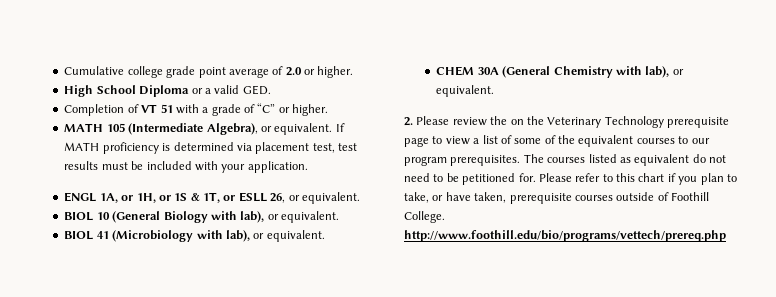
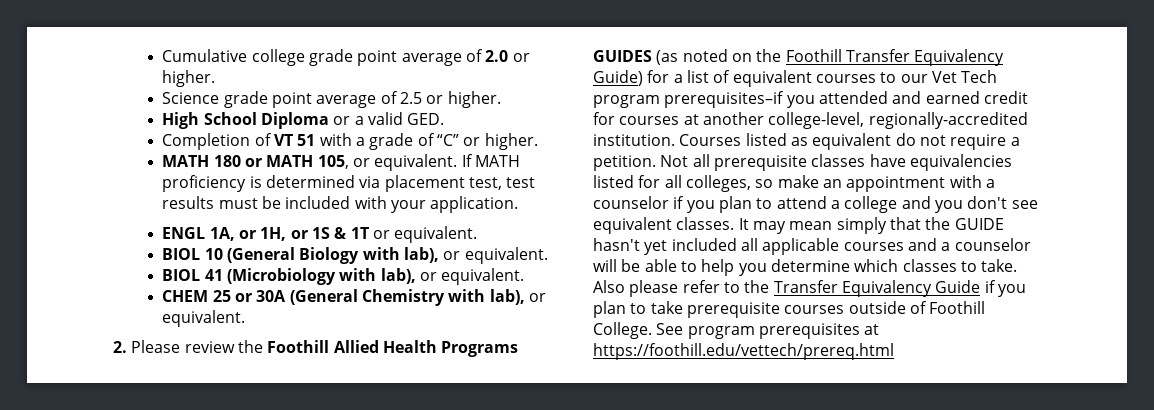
(354, 72) none -> [162,91,501,108] // Science grade point average of 2.5 or higher.
[106,123,258,135] 105 (Intermediate Algebra), -> [213,155,349,169] 180 or MATH 105,
[203,192,286,203] 1T, or ESLL 26, -> [350,227,369,239] 1T
(475, 71) none -> [212,290,253,302] 25 or
[510,116,729,128] [404,135,710,147] [404,154,586,166] on the Veterinary Technology prerequisite page to view a list of some of the equivalent courses to our program prerequisites. The courses -> [267,340,519,357] [593,49,1005,66] [593,70,998,87] [593,91,1028,108] [593,112,1028,129] [593,134,742,146] Foothill Allied Health Programs GUIDES (as noted on the Foothill Transfer Equivalency Guide) for a list of equivalent courses to our Vet Tech program prerequisites–if you attended and earned credit for courses at another college-level, regionally-accredited institution. Courses
[404,173,737,185] [404,192,507,203] need to be petitioned for. Please refer to this chart if you plan to take, or have taken, -> [950,134,1020,150] [593,154,1012,171] [593,175,995,192] [593,196,1038,213] [593,217,1004,234] [593,238,1031,255] [593,259,1018,276] [593,280,1026,297] [593,301,683,318] require a petition. Not all prerequisite classes have equivalencies listed for all colleges, so make an appointment with a counselor if you plan to attend a college and you don't see equivalent classes. It may mean simply that the GUIDE hasn't yet included all applicable courses and a counselor will be able to help you determine which classes to take. Also please refer to the Transfer Equivalency Guide if you plan to take
[404,230,726,242] http://www.foothill.edu/bio/programs/vettech/prereq.php -> [656,323,880,339] [593,343,894,360] See program prerequisites at https://foothill.edu/vettech/prereq.html

